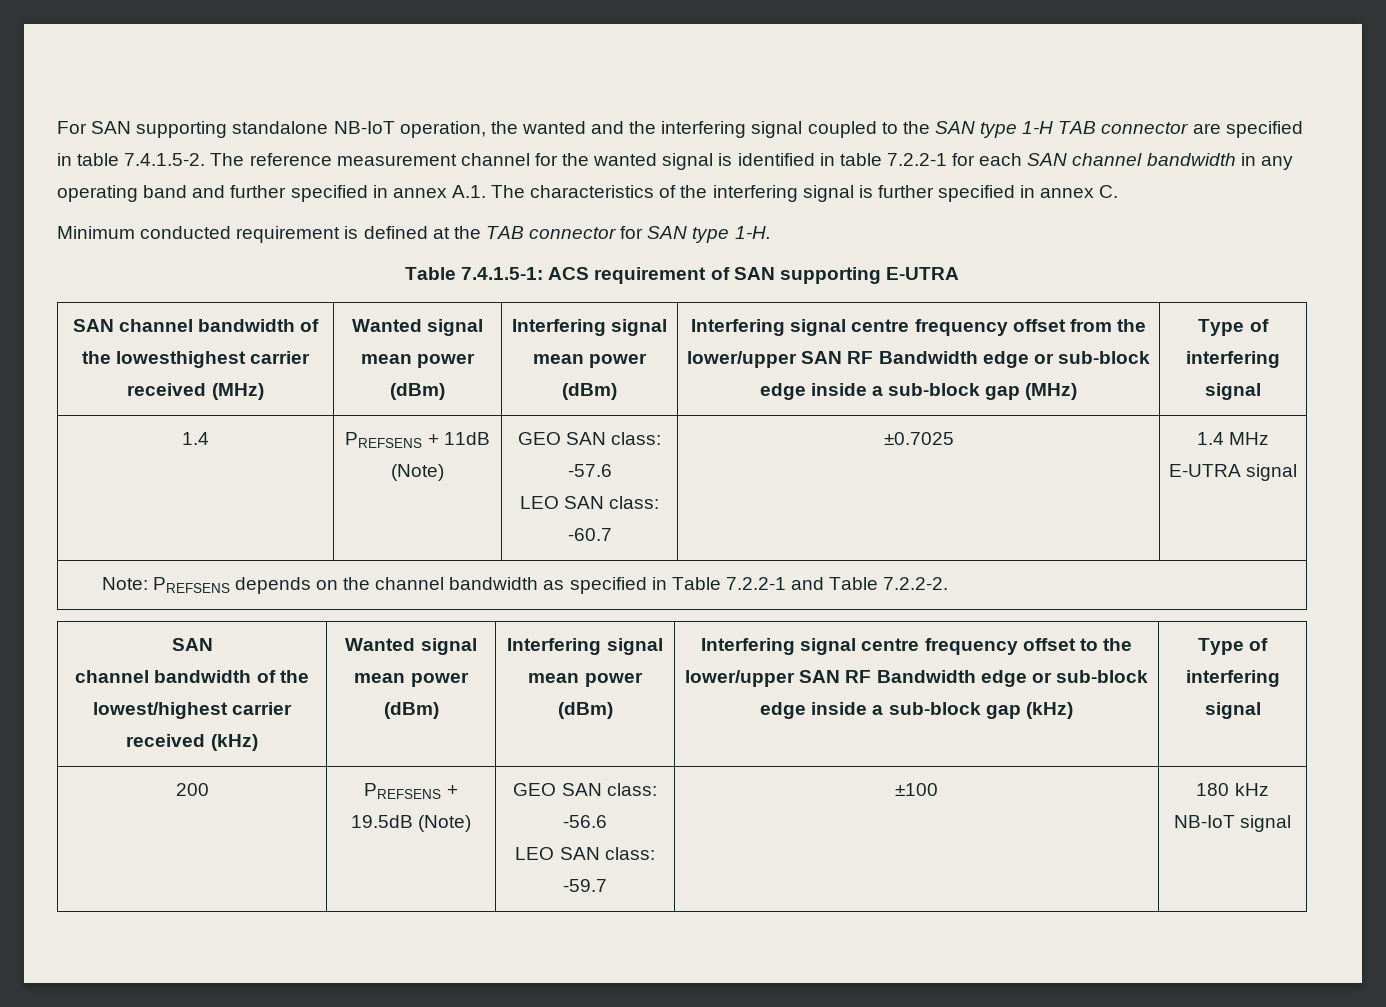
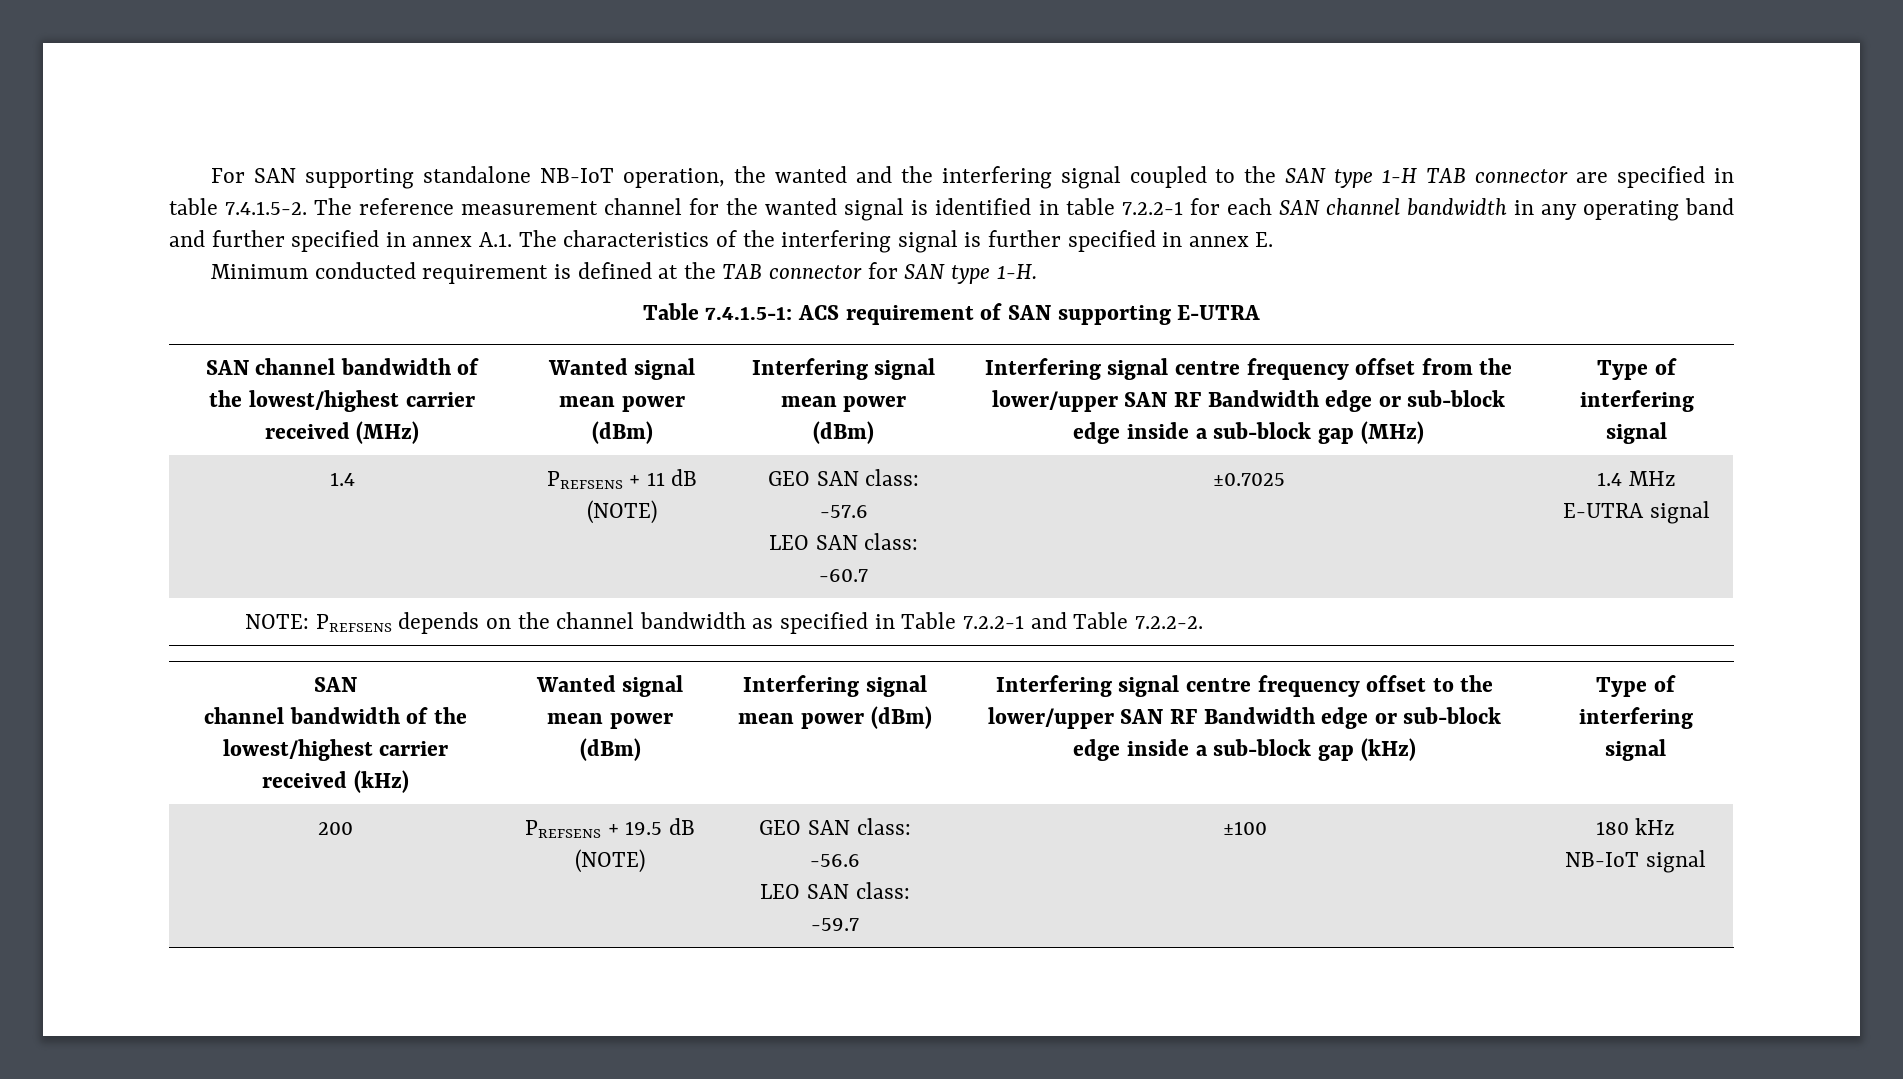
[1099,185,1119,198] C. -> [1255,232,1274,247] E.
[116,351,246,368] lowesthighest -> [249,390,399,412] lowest/highest
[443,432,490,445] [391,464,444,481] 11dB (Note) -> [646,469,698,486] [587,500,657,524] 11 dB (NOTE)
[101,577,148,590] Note: -> [245,614,310,629] NOTE:
[350,815,472,832] 19.5dB (Note) -> [625,818,695,835] [575,849,645,873] 19.5 dB (NOTE)

